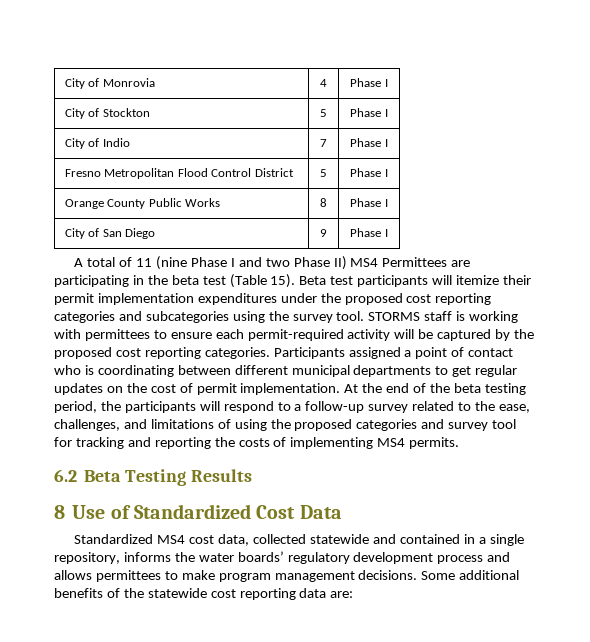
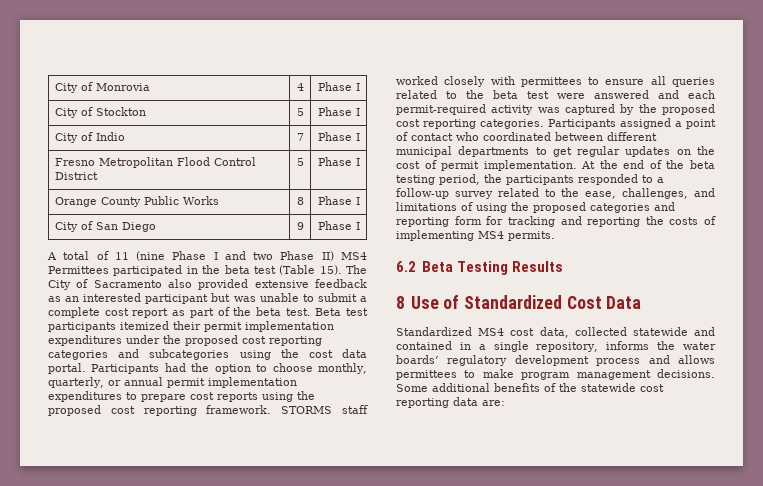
[451,260,471,267] [54,275,129,287] are participating -> [113,265,183,276] participated
(296, 281) none -> [346,265,367,274] [48,279,367,290] [48,293,367,304] [48,307,311,318] The City of Sacramento also provided extensive feedback as an interested participant but was unable to submit a complete cost report as part of the beta test.
[432,275,500,285] will itemize -> [120,321,169,330] itemized
[292,311,519,323] [54,329,212,341] survey tool. STORMS staff is working with permittees to ensure -> [308,349,367,358] [48,363,368,374] [48,377,297,388] [48,391,315,402] [48,405,369,416] [396,76,715,87] [396,90,679,99] cost data portal. Participants had the option to choose monthly, quarterly, or annual permit implementation expenditures to prepare cost reports using the proposed cost reporting framework. STORMS staff worked closely with permittees to ensure all queries related to the beta test were answered and
[394,329,434,339] will be -> [537,107,560,113] was
[84,365,174,377] is coordinating -> [483,132,551,141] coordinated
[199,401,274,413] will respond -> [578,174,638,185] responded
[448,419,517,431] survey tool -> [396,216,482,227] reporting form

